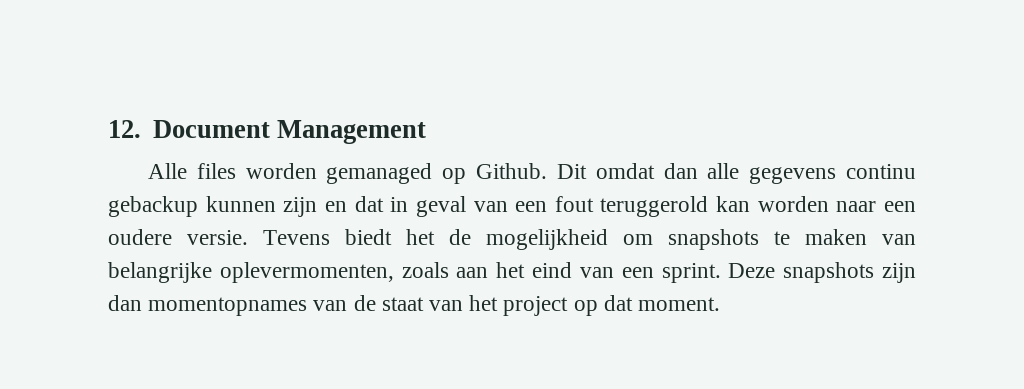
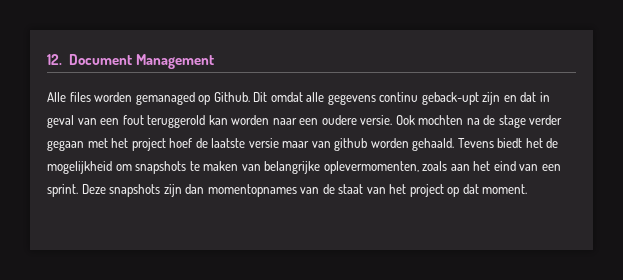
[663,163,698,179] dan -> (303, 97) none
[108,196,276,217] gebackup kunnen -> [421,92,479,105] geback-upt
(248, 237) none -> [395,115,563,128] [47,138,455,151] Ook mochten na de stage verder gegaan met het project hoef de laatste versie maar van github worden gehaald.

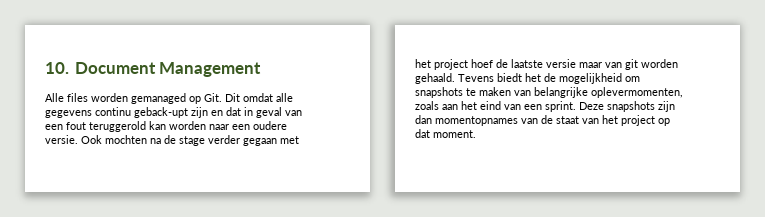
[47,54,62,65] 12. -> [45,62,69,74] 10.
[213,92,250,102] Github. -> [204,93,222,102] Git.
[334,138,368,151] github -> [625,59,638,70] git

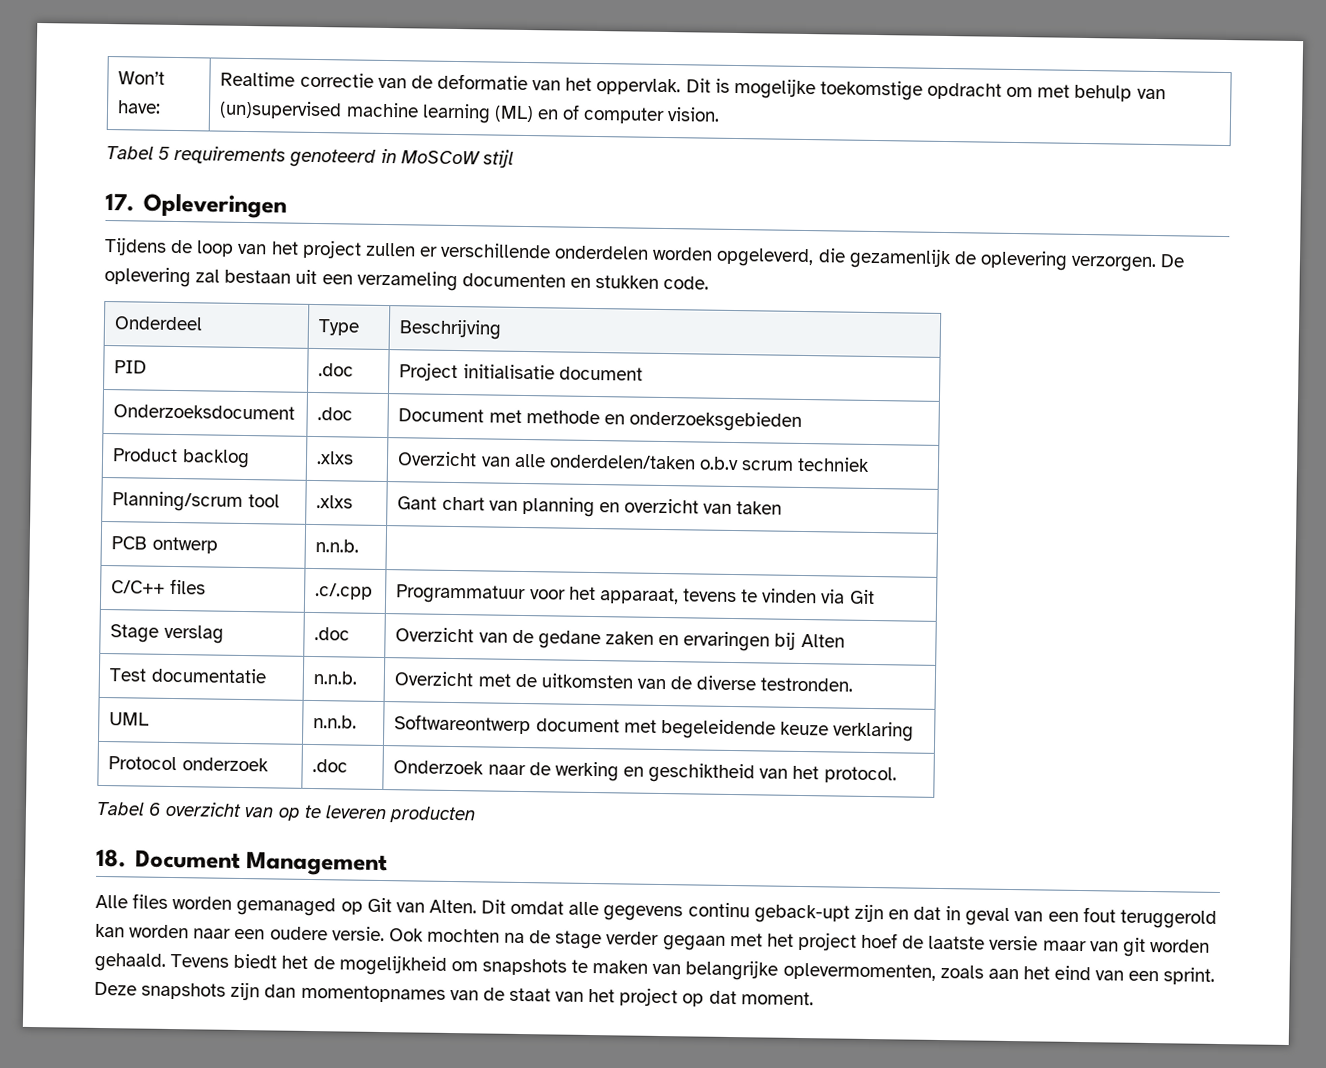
[45,62,69,74] 10. -> [118,71,166,85] [117,100,162,114] [220,71,1166,102] [219,100,721,124] [106,145,514,168] [105,192,287,219] [104,236,1186,273] [104,266,710,292] [114,316,204,331] [318,319,361,336] [399,318,503,340] [114,360,148,374] [318,363,355,377] [399,362,643,382] [113,404,296,420] [317,407,354,421] [398,408,802,432] [112,448,250,469] [316,451,355,465] [397,451,871,472] [112,491,280,512] [316,495,354,509] [397,496,783,518] [111,536,218,554] [315,539,360,553] [111,578,206,595] [315,583,374,600] [395,584,875,605] [110,624,224,644] [314,627,351,641] [395,627,845,652] [109,667,267,684] [313,671,358,685] [394,671,854,692] [109,712,151,726] [313,715,358,729] [394,714,915,742] [108,756,269,772] [312,759,349,773] [393,760,897,784] [96,801,476,824] [96,848,126,868] Won’t have: | Realtime correctie van de deformatie van het oppervlak. Dit is mogelijke toekomstige opdracht om met behulp van (un)supervised machine learning (ML) en of computer vision. // Tabel 5 requirements genoteerd in MoSCoW stijl // 17. Opleveringen // Tijdens de loop van het project zullen er verschillende onderdelen worden opgeleverd, die gezamenlijk de oplevering verzorgen. De oplevering zal bestaan uit een verzameling documenten en stukken code. // Onderdeel | Type | Beschrijving // PID | .doc | Project initialisatie document // Onderzoeksdocument | .doc | Document met methode en onderzoeksgebieden // Product backlog | .xlxs | Overzicht van alle onderdelen/taken o.b.v scrum techniek // Planning/scrum tool | .xlxs | Gant chart van planning en overzicht van taken // PCB ontwerp | n.n.b. | // C/C++ files | .c/.cpp | Programmatuur voor het apparaat, tevens te vinden via Git // Stage verslag | .doc | Overzicht van de gedane zaken en ervaringen bij Alten // Test documentatie | n.n.b. | Overzicht met de uitkomsten van de diverse testronden. // UML | n.n.b. | Softwareontwerp document met begeleidende keuze verklaring // Protocol onderzoek | .doc | Onderzoek naar de werking en geschiktheid van het protocol. // Tabel 6 overzicht van op te leveren producten // 18.
[204,93,222,102] Git. -> [366,897,477,914] Git van Alten.

